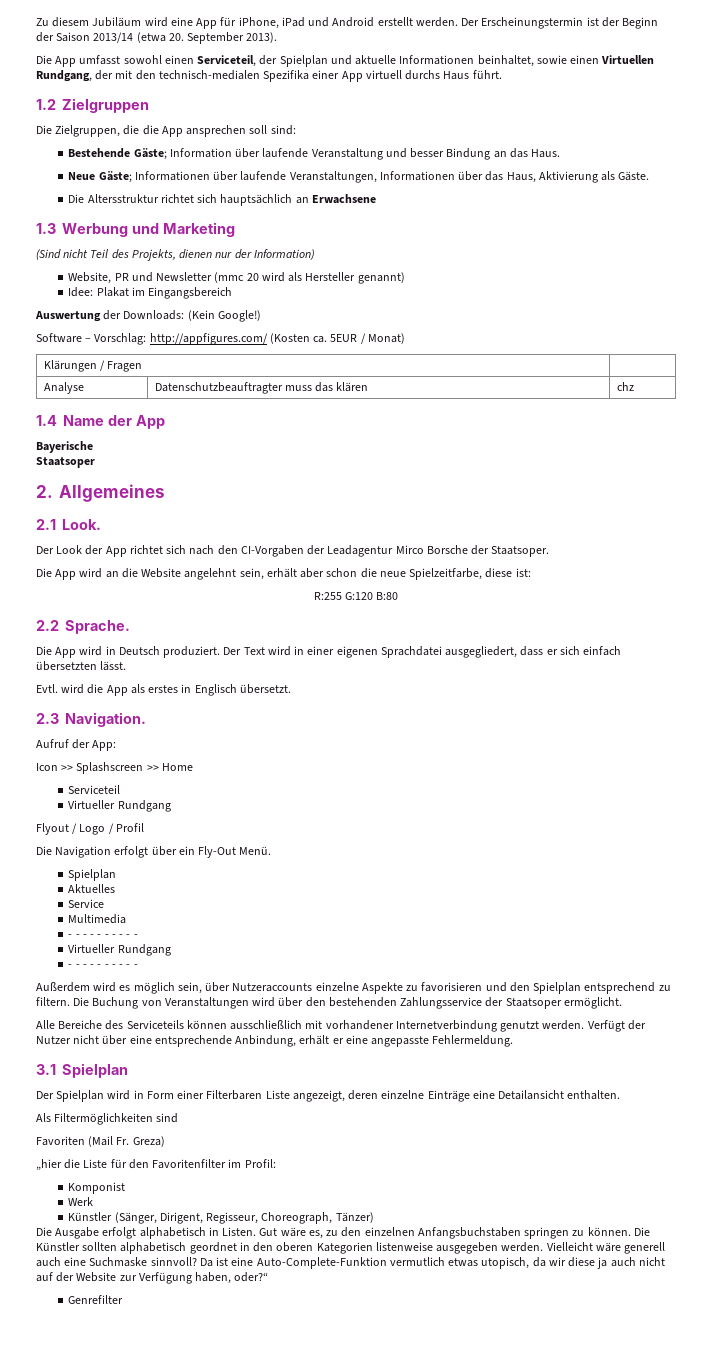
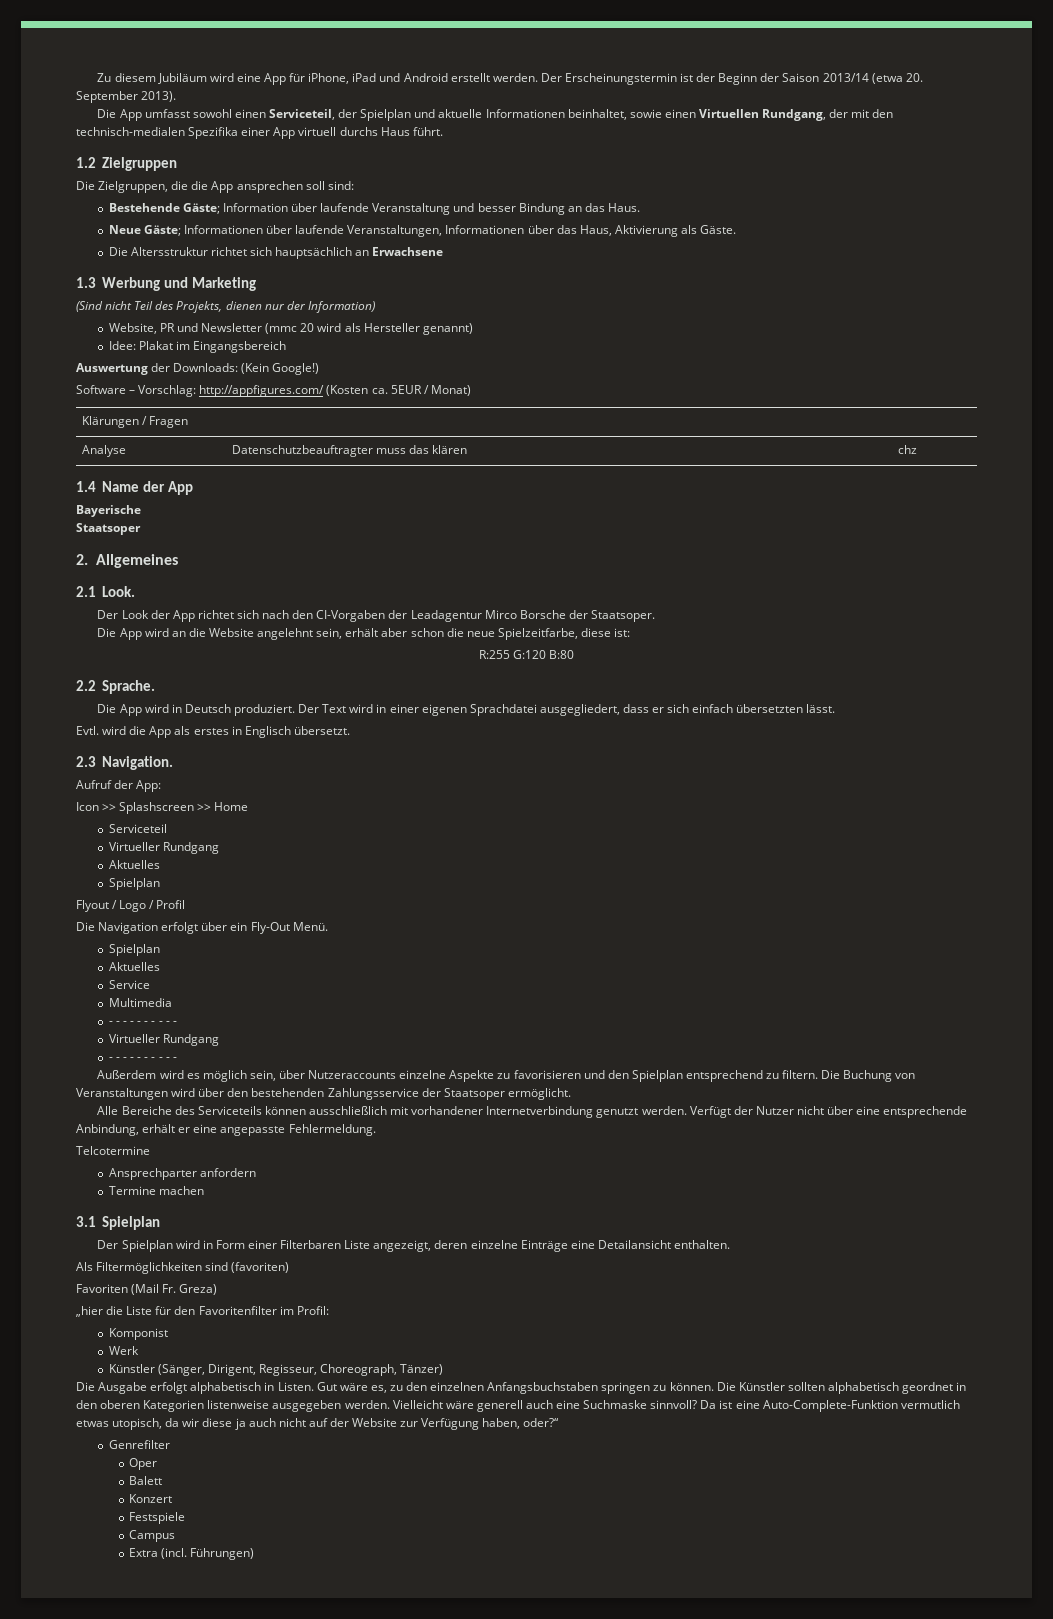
(171, 806) none -> [108,860,160,869] [108,878,160,890] // Aktuelles // Spielplan
(514, 1041) none -> [76,1146,150,1155] [108,1168,256,1180] [108,1186,204,1195] // Telcotermine // Ansprechparter anfordern // Termine machen
(179, 1118) none -> [231,1262,290,1273] (favoriten)
(124, 1299) none -> [128,1458,157,1470] [128,1476,162,1485] [128,1494,172,1503] [128,1512,185,1524] [128,1530,175,1542] [128,1548,255,1560] // Oper // Balett // Konzert // Festspiele // Campus // Extra (incl. Führungen)

